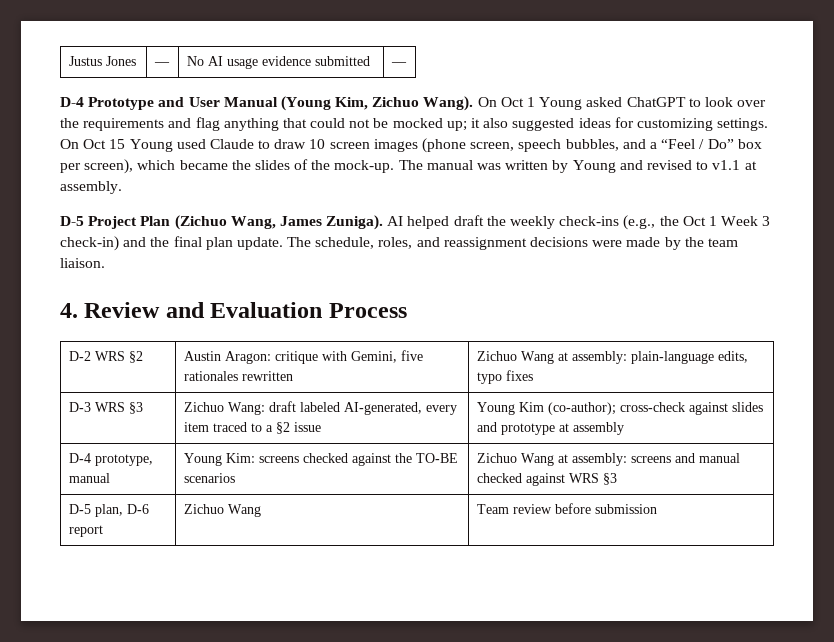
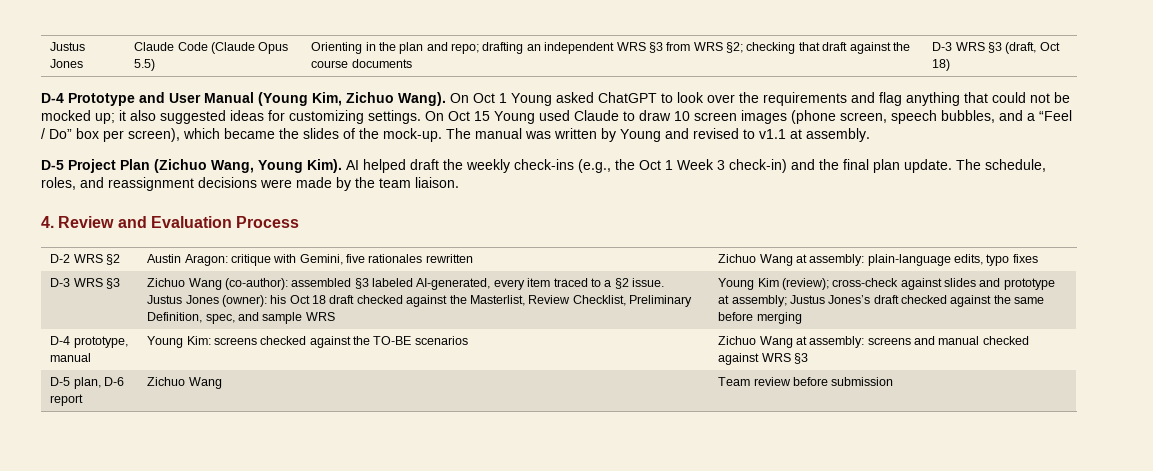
[153,62,170,66] [186,56,370,69] [390,62,407,66] — | No AI usage evidence submitted | — -> [134,42,289,54] [134,59,156,71] [311,42,910,54] [311,59,412,68] [932,42,1060,54] [932,59,951,71] Claude Code (Claude Opus 5.5) | Orienting in the plan and repo; drafting an independent WRS §3 from WRS §2; checking that draft against the course documents | D-3 WRS §3 (draft, Oct 18)
[279,215,384,230] James Zuniga). -> [258,159,342,173] Young Kim).
[227,401,296,415] Wang: draft -> [188,278,369,290] Wang (co-author): assembled §3
[293,422,321,432] issue -> [632,278,665,287] [147,295,693,307] [147,312,335,324] issue. Justus Jones (owner): his Oct 18 draft checked against the Masterlist, Review Checklist, Preliminary Definition, spec, and sample WRS
[547,402,616,415] (co-author); -> [781,278,829,290] (review);
[572,422,624,435] assembly -> [731,295,1045,307] [718,312,802,324] assembly; Justus Jones’s draft checked against the same before merging

